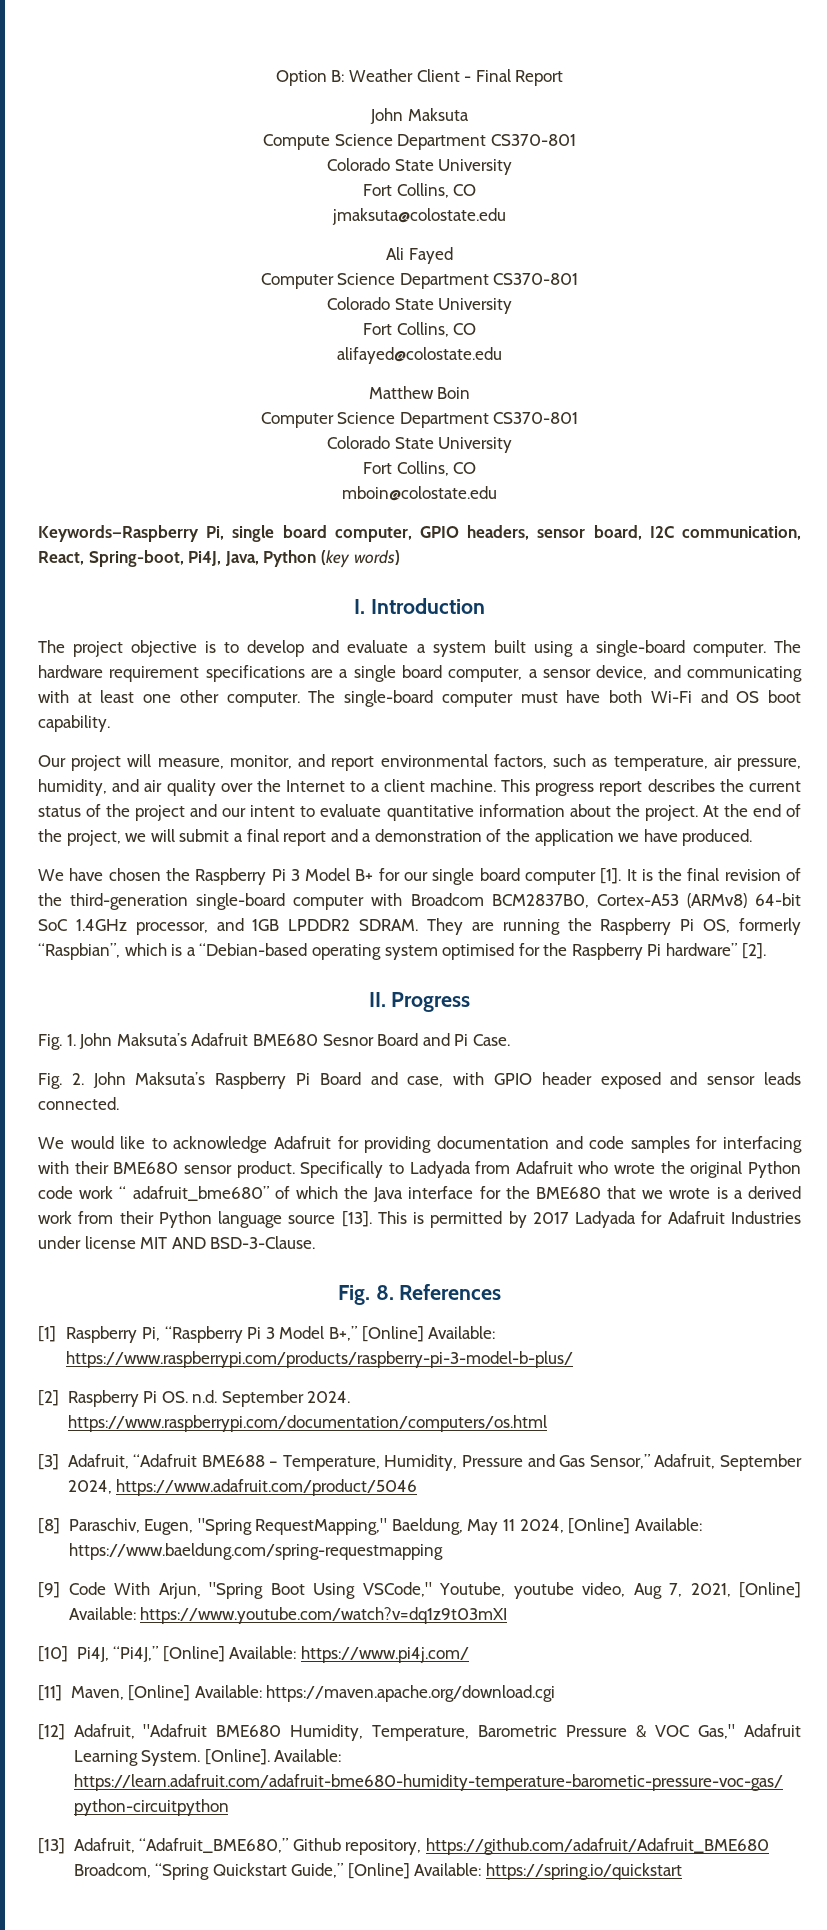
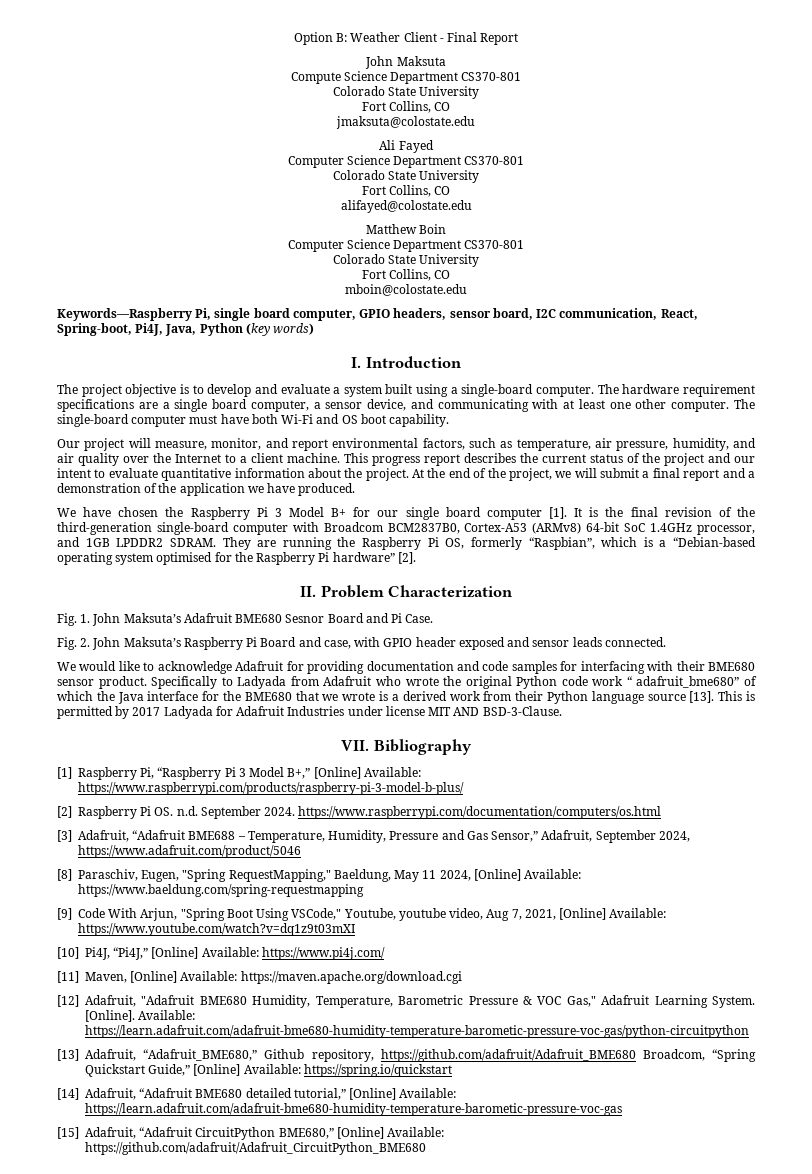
[391,992,471,1012] Progress -> [320,585,513,598] Problem Characterization
[337,1284,502,1305] Fig. 8. References -> [341,739,472,755] VII. Bibliography
(683, 1871) none -> [57,1088,457,1100] [85,1103,622,1116] [57,1127,445,1140] [85,1142,426,1155] // [14] Adafruit, “Adafruit BME680 detailed tutorial,” [Online] Available: https://learn.adafruit.com/adafruit-bme680-humidity-temperature-barometic-pressure-voc-gas // [15] Adafruit, “Adafruit CircuitPython BME680,” [Online] Available: https://github.com/adafruit/Adafruit_CircuitPython_BME680

